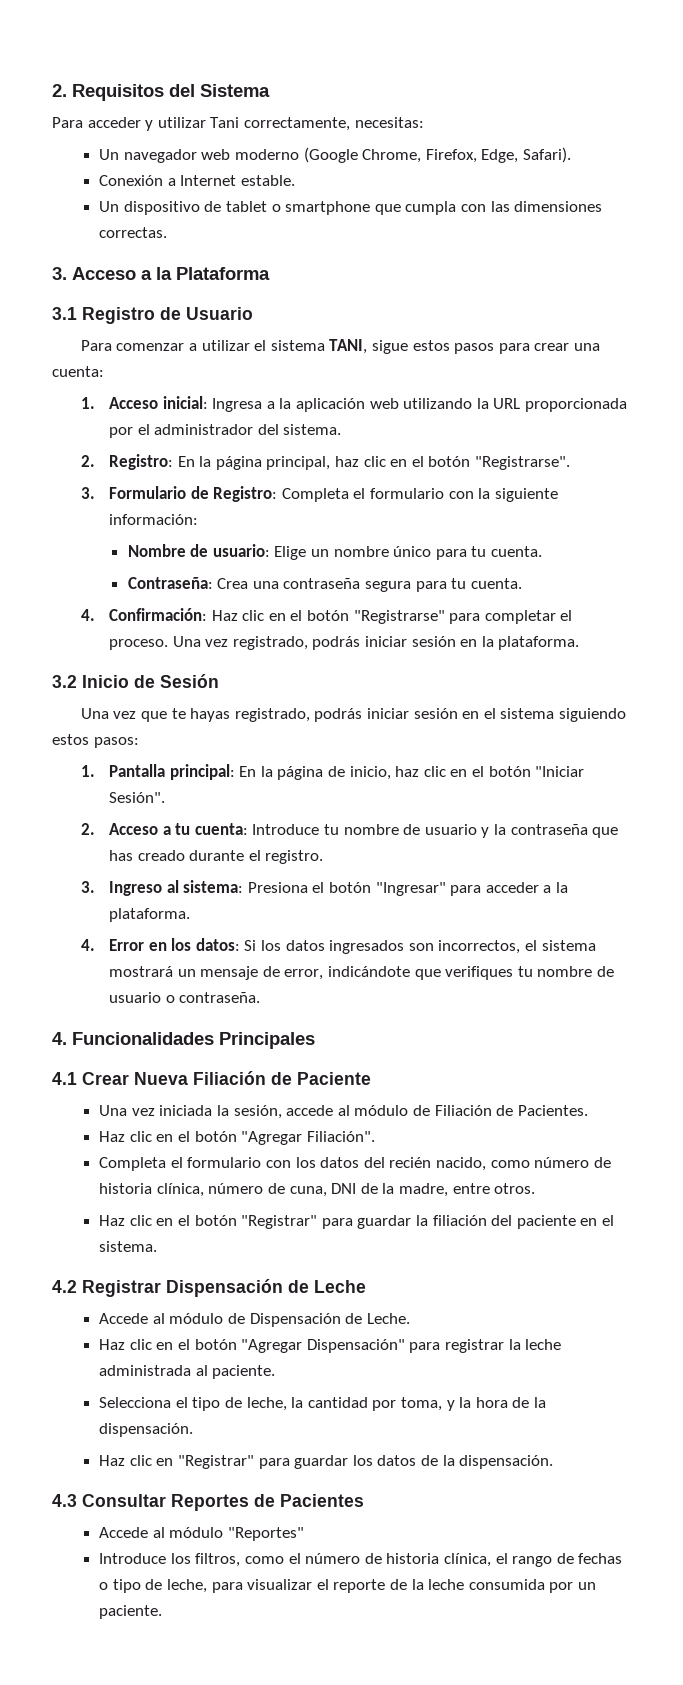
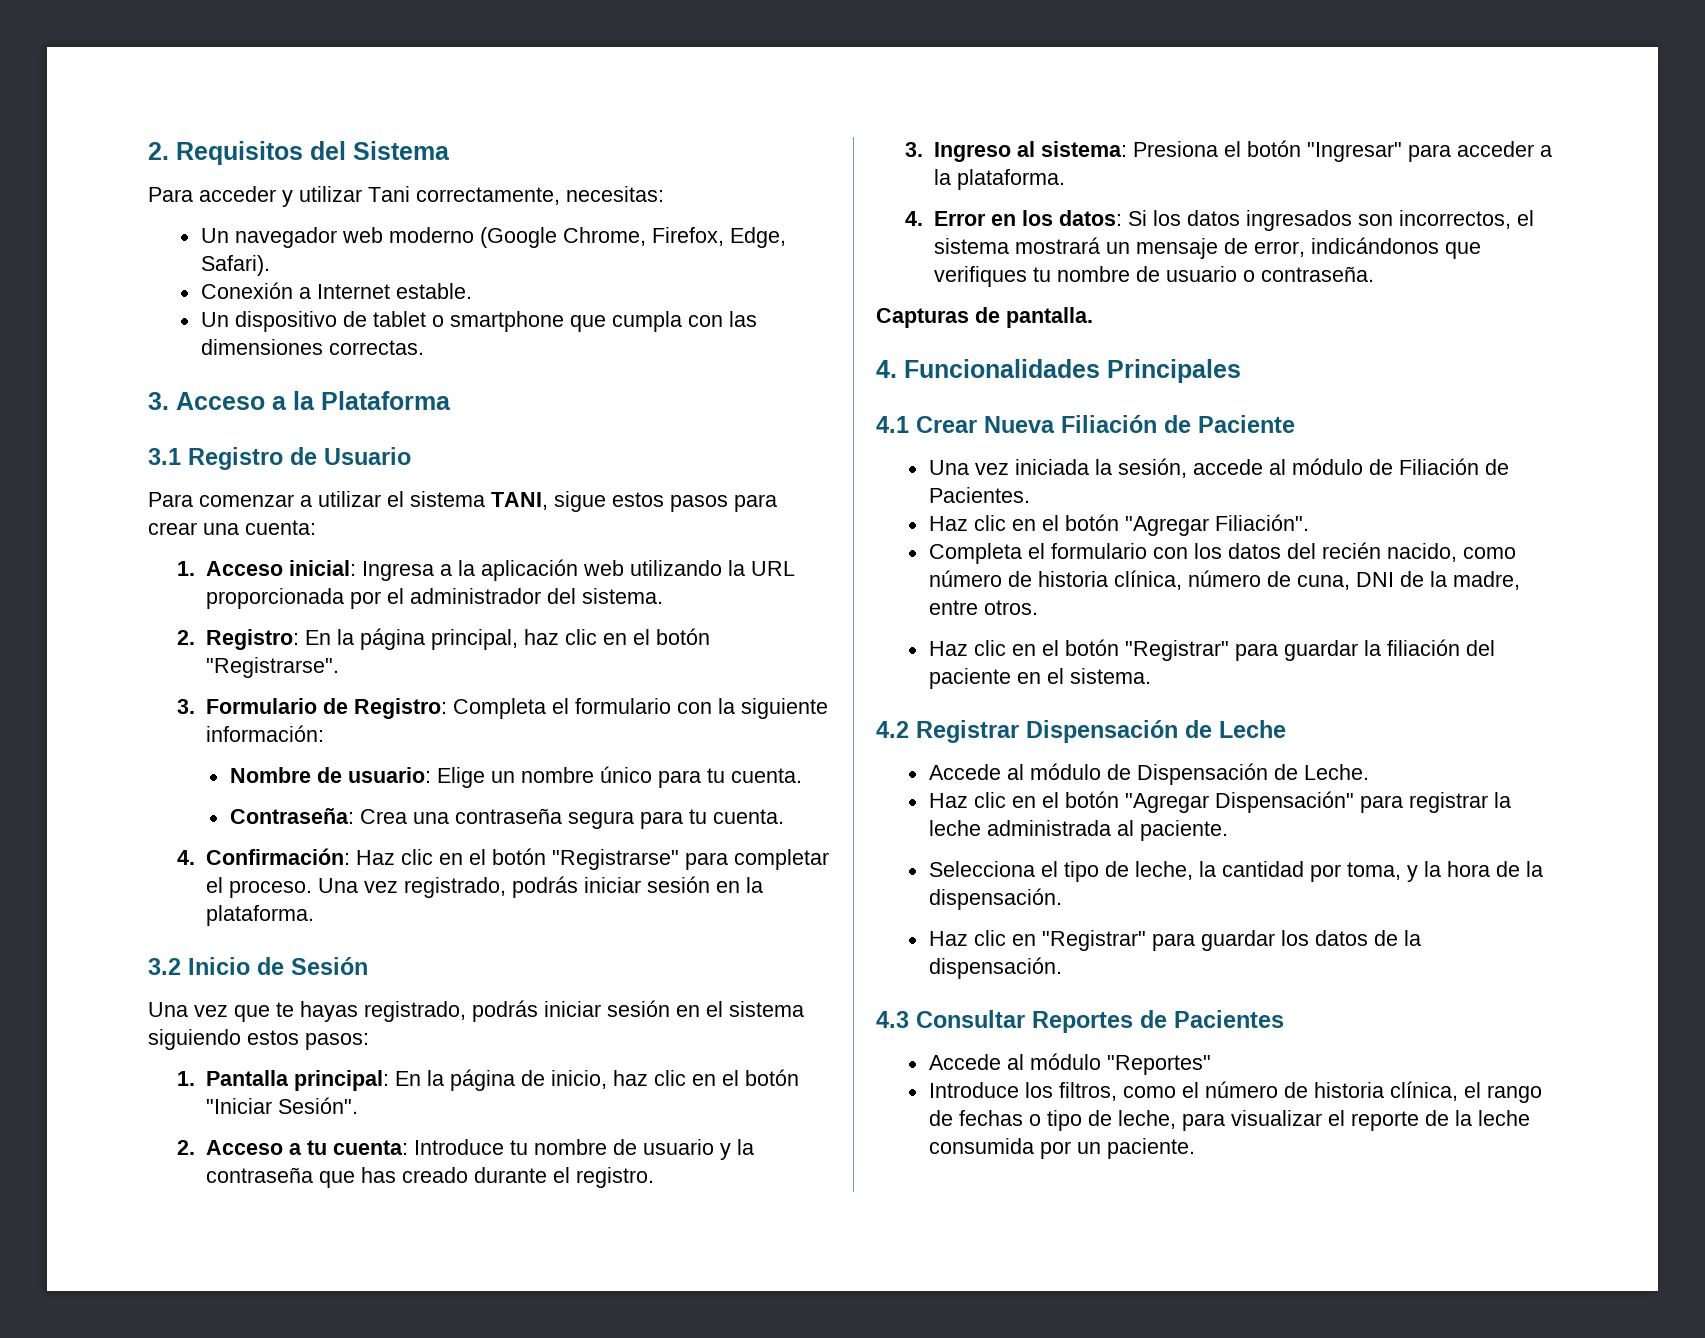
[327,966,410,977] indicándote -> [1310,237,1439,254] indicándonos
(261, 997) none -> [876,307,1093,328] // Capturas de pantalla.

